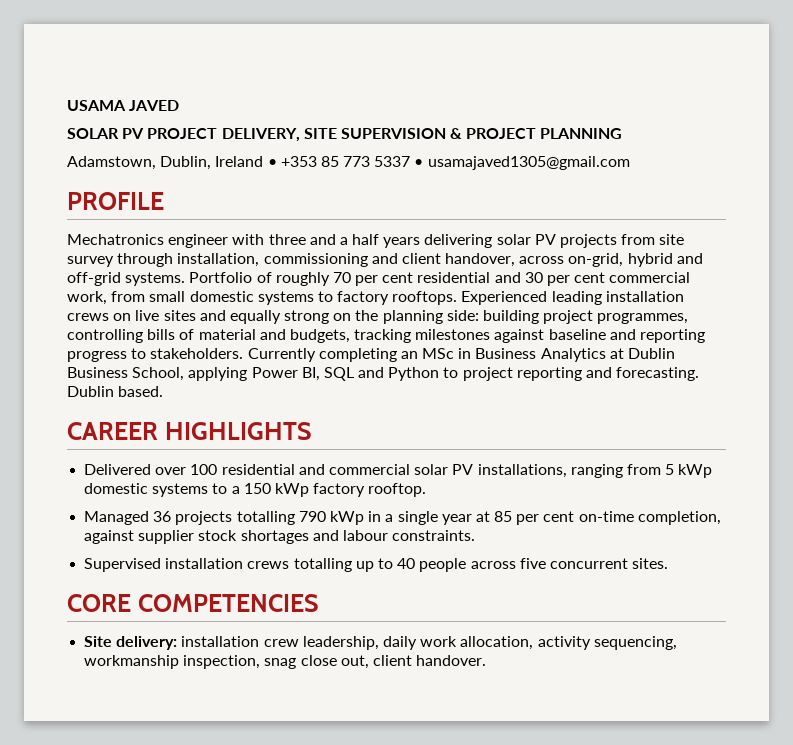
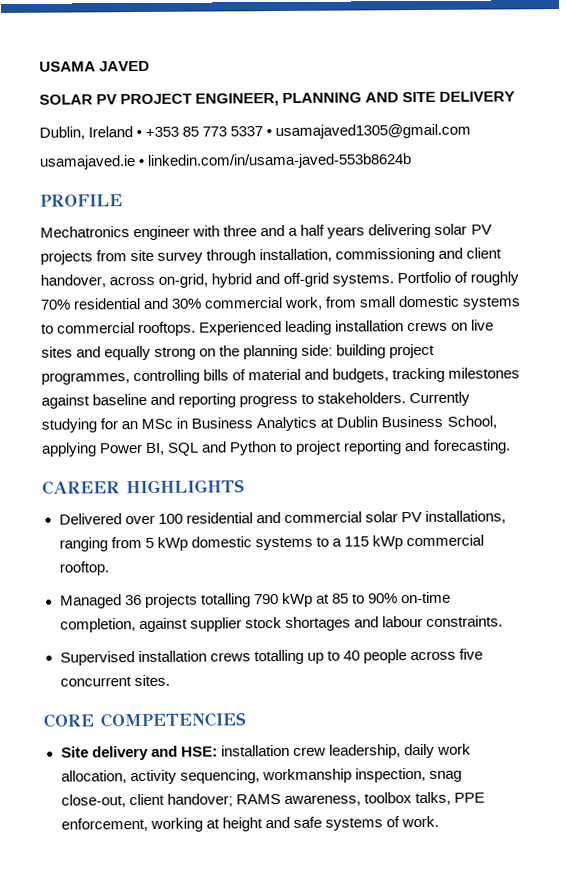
[221,128,623,142] [67,156,156,170] DELIVERY, SITE SUPERVISION & PROJECT PLANNING // Adamstown, -> [195,91,516,107] ENGINEER, PLANNING AND SITE DELIVERY //
(630, 163) none -> [39,153,413,170] // usamajaved.ie • linkedin.com/in/usama-javed-553b8624b
[332,272,606,286] 70 per cent residential and 30 per cent -> [40,297,203,310] 70% residential and 30%
[337,291,390,305] factory -> [57,322,136,334] commercial
[318,348,397,362] completing -> [41,418,119,433] studying for
[67,386,164,397] Dublin based. -> (511, 446) none
[243,483,366,497] 150 kWp factory -> [343,534,485,550] 115 kWp commercial
[368,511,575,525] in a single year at 85 per cent -> [315,593,398,604] at 85 to 90%
[116,636,178,650] delivery: -> [91,745,218,761] delivery and HSE:
[300,655,487,669] close out, client handover. -> [60,791,485,808] [60,815,439,832] close-out, client handover; RAMS awareness, toolbox talks, PPE enforcement, working at height and safe systems of work.

